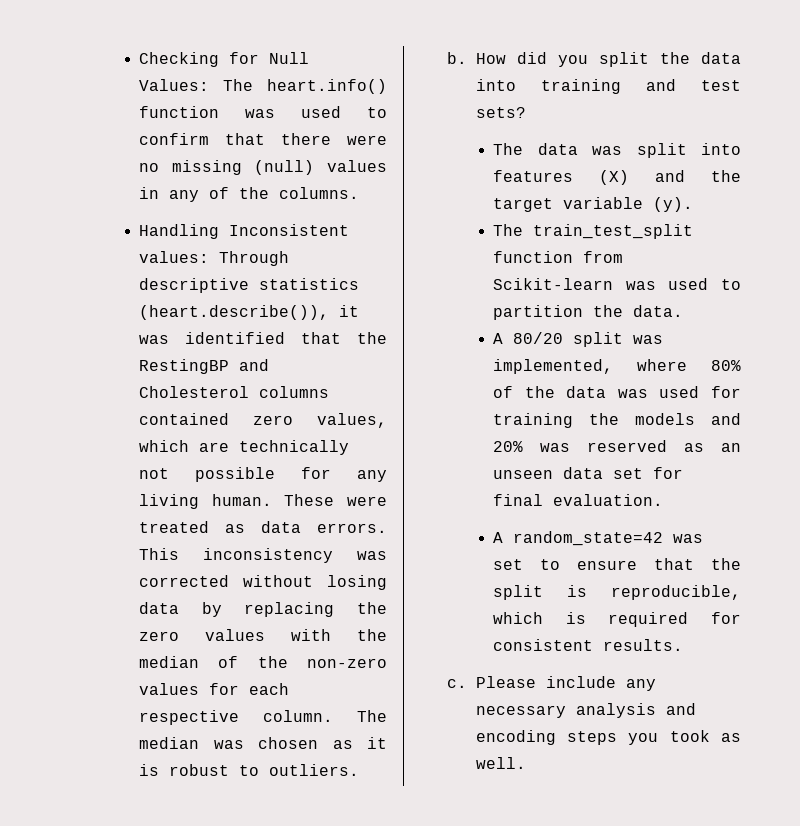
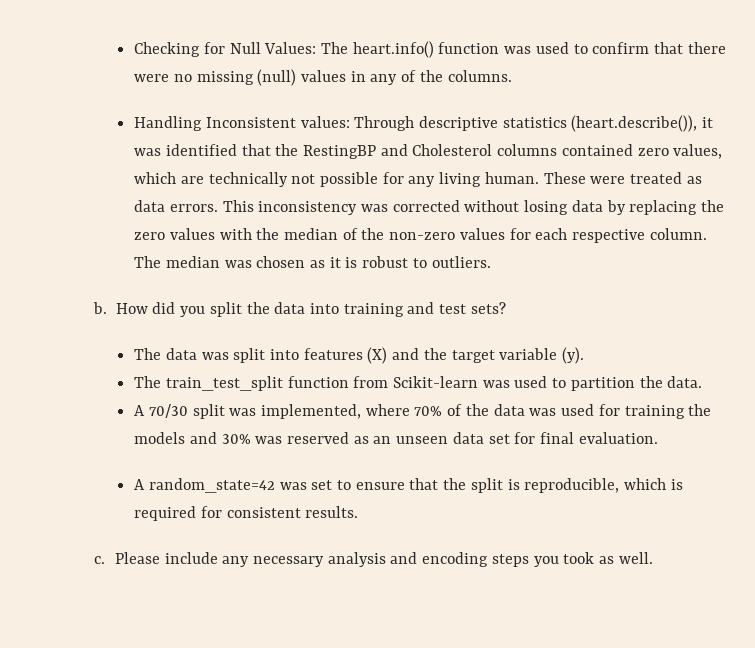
[513,332,564,344] 80/20 -> [148,404,188,418] 70/30
[711,360,741,371] 80% -> [414,406,443,416] 70%
[493,441,524,452] 20% -> [221,434,251,444] 30%

